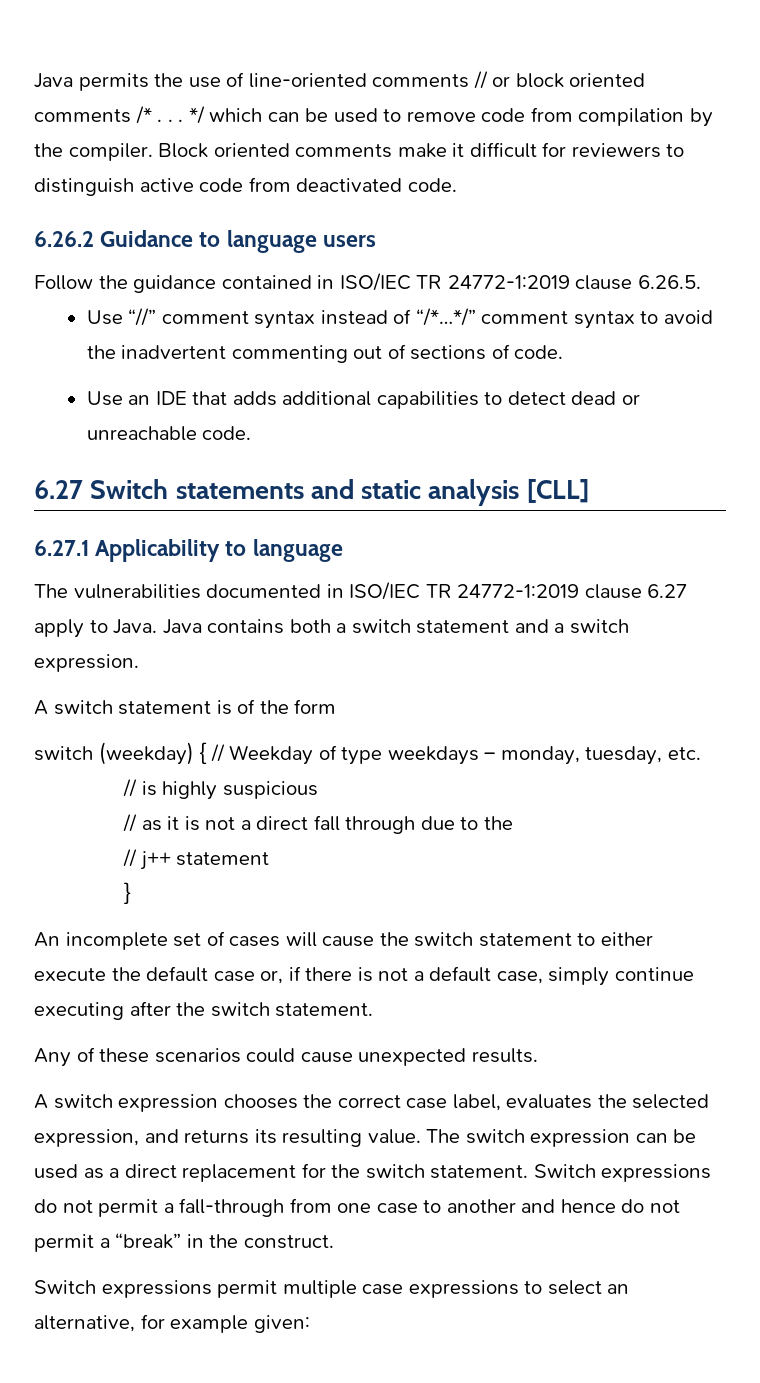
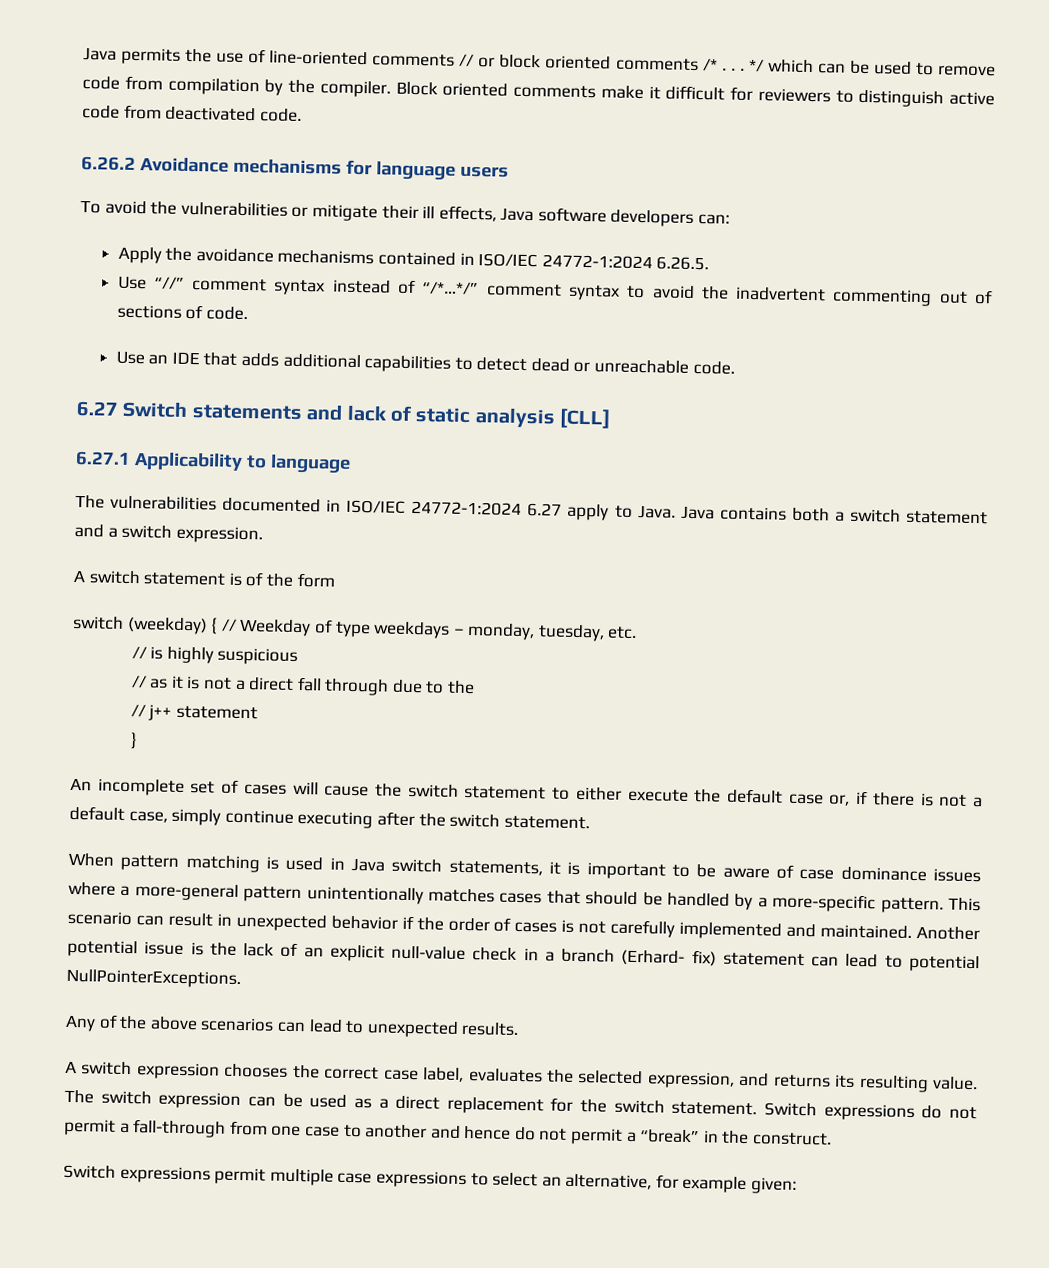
[100,230,221,247] Guidance to -> [139,157,373,176] Avoidance mechanisms for
[34,273,633,293] Follow the guidance contained in ISO/IEC TR 24772-1:2019 clause -> [80,200,731,227] [117,246,653,270] To avoid the vulnerabilities or mitigate their ill effects, Java software developers can: // Apply the avoidance mechanisms contained in ISO/IEC 24772-1:2024
(354, 489) none -> [346,405,412,422] lack of
[425,584,642,599] TR 24772-1:2019 clause -> [411,500,523,516] 24772-1:2024
[34,1047,353,1067] Any of these scenarios could cause -> [68,852,982,883] [68,881,981,914] [67,910,980,941] [67,939,981,973] [66,968,241,989] [65,1014,365,1034] When pattern matching is used in Java switch statements, it is important to be aware of case dominance issues where a more-general pattern unintentionally matches cases that should be handled by a more-specific pattern. This scenario can result in unexpected behavior if the order of cases is not carefully implemented and maintained. Another potential issue is the lack of an explicit null-value check in a branch (Erhard- fix) statement can lead to potential NullPointerExceptions. // Any of the above scenarios can lead to

